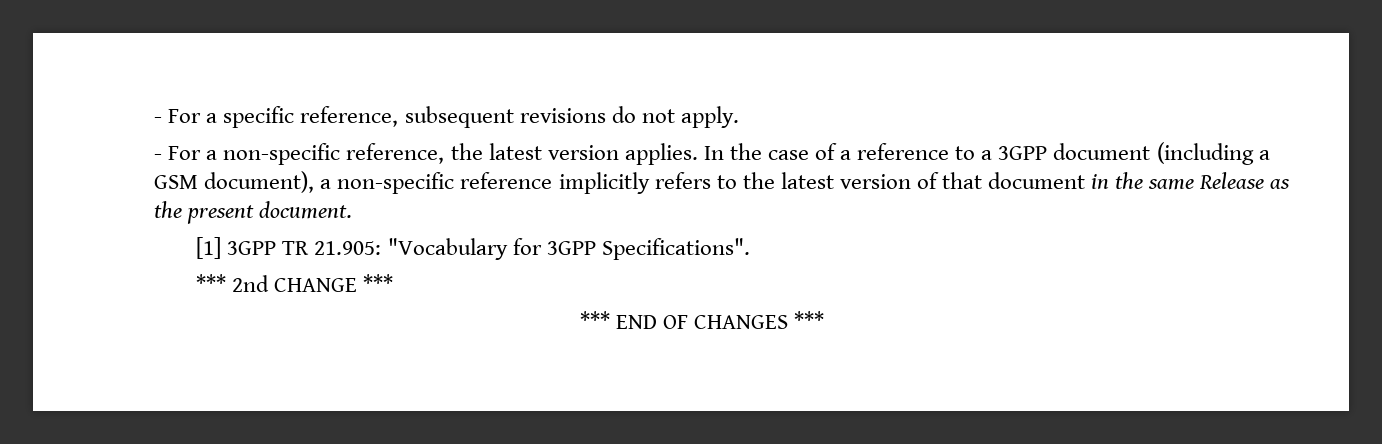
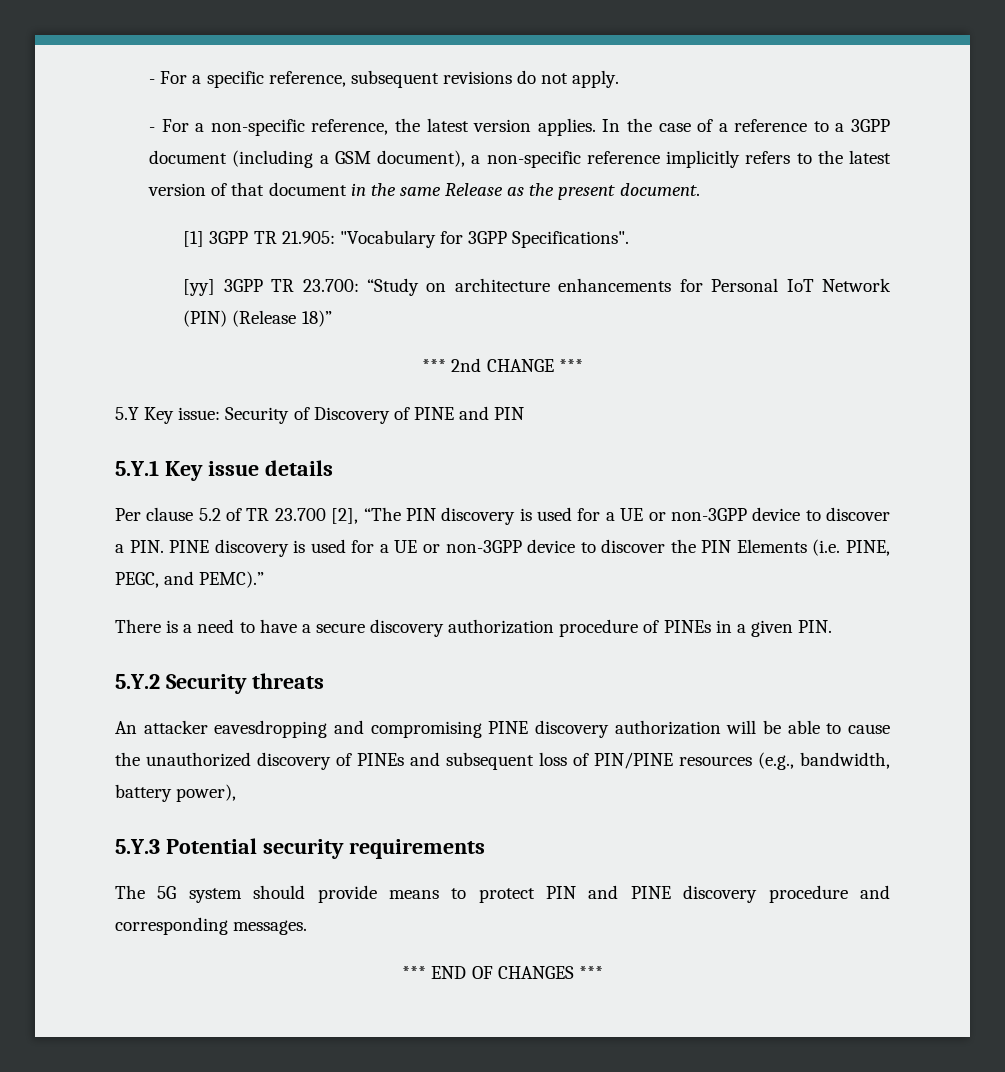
[196,274,394,292] *** 2nd CHANGE *** -> [183,278,891,296] [183,310,332,327] [422,358,583,372] [115,406,525,424] [115,460,333,481] [115,507,890,525] [115,539,890,557] [115,571,265,588] [115,619,833,637] [115,673,324,694] [115,720,890,738] [115,752,890,770] [115,784,237,802] [115,838,485,859] [115,885,890,903] [115,917,308,935] [yy] 3GPP TR 23.700: “Study on architecture enhancements for Personal IoT Network (PIN) (Release 18)” // *** 2nd CHANGE *** // 5.Y Key issue: Security of Discovery of PINE and PIN // 5.Y.1 Key issue details // Per clause 5.2 of TR 23.700 [2], “The PIN discovery is used for a UE or non-3GPP device to discover a PIN. PINE discovery is used for a UE or non-3GPP device to discover the PIN Elements (i.e. PINE, PEGC, and PEMC).” // There is a need to have a secure discovery authorization procedure of PINEs in a given PIN. // 5.Y.2 Security threats // An attacker eavesdropping and compromising PINE discovery authorization will be able to cause the unauthorized discovery of PINEs and subsequent loss of PIN/PINE resources (e.g., bandwidth, battery power), // 5.Y.3 Potential security requirements // The 5G system should provide means to protect PIN and PINE discovery procedure and corresponding messages.

